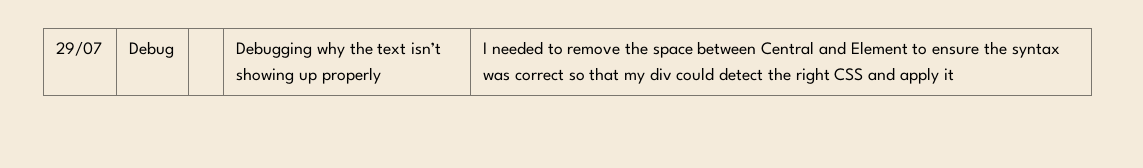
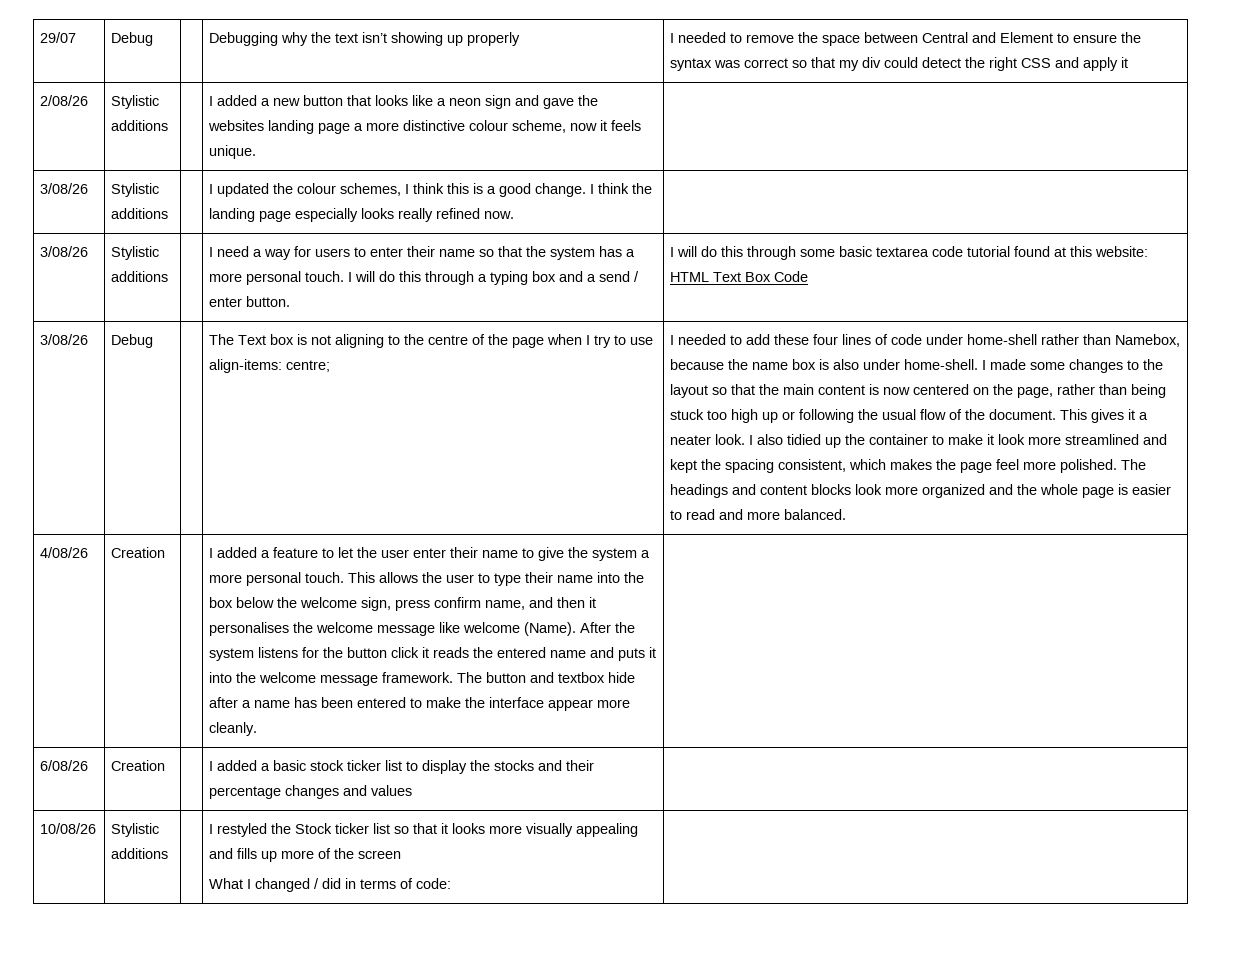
(954, 74) none -> [40,95,89,106] [111,95,160,109] [111,120,169,131] [209,95,599,109] [208,120,642,134] [209,145,257,159] [40,183,89,194] [111,183,160,197] [111,208,169,219] [209,183,653,197] [209,208,515,222] [40,246,89,257] [111,246,160,260] [111,271,169,282] [209,246,636,260] [209,271,640,285] [209,296,291,307] [670,246,1149,260] [670,271,809,282] [40,334,89,345] [111,334,154,348] [209,334,654,348] [209,359,331,373] [670,334,1181,347] [670,359,1164,373] [670,384,1167,398] [670,409,1149,423] [670,434,1168,448] [670,459,1147,473] [670,484,1172,498] [670,509,847,520] [40,547,89,558] [111,547,166,558] [209,547,651,561] [209,572,645,586] [209,597,597,611] [209,622,636,636] [209,647,657,661] [209,672,636,686] [209,697,631,711] [209,722,258,736] [40,760,89,771] [111,760,166,771] [209,760,595,774] [209,785,413,799] [40,823,97,834] [111,823,160,837] [111,848,169,859] [209,823,639,837] [209,848,402,862] [209,878,452,892] // 2/08/26 | Stylistic additions | | I added a new button that looks like a neon sign and gave the websites landing page a more distinctive colour scheme, now it feels unique. | // 3/08/26 | Stylistic additions | | I updated the colour schemes, I think this is a good change. I think the landing page especially looks really refined now. | // 3/08/26 | Stylistic additions | | I need a way for users to enter their name so that the system has a more personal touch. I will do this through a typing box and a send / enter button. | I will do this through some basic textarea code tutorial found at this website: HTML Text Box Code // 3/08/26 | Debug | | The Text box is not aligning to the centre of the page when I try to use align-items: centre; | I needed to add these four lines of code under home-shell rather than Namebox, because the name box is also under home-shell. I made some changes to the layout so that the main content is now centered on the page, rather than being stuck too high up or following the usual flow of the document. This gives it a neater look. I also tidied up the container to make it look more streamlined and kept the spacing consistent, which makes the page feel more polished. The headings and content blocks look more organized and the whole page is easier to read and more balanced. // 4/08/26 | Creation | | I added a feature to let the user enter their name to give the system a more personal touch. This allows the user to type their name into the box below the welcome sign, press confirm name, and then it personalises the welcome message like welcome (Name). After the system listens for the button click it reads the entered name and puts it into the welcome message framework. The button and textbox hide after a name has been entered to make the interface appear more cleanly. | // 6/08/26 | Creation | | I added a basic stock ticker list to display the stocks and their percentage changes and values | // 10/08/26 | Stylistic additions | | I restyled the Stock ticker list so that it looks more visually appealing and fills up more of the screen // What I changed / did in terms of code: |

